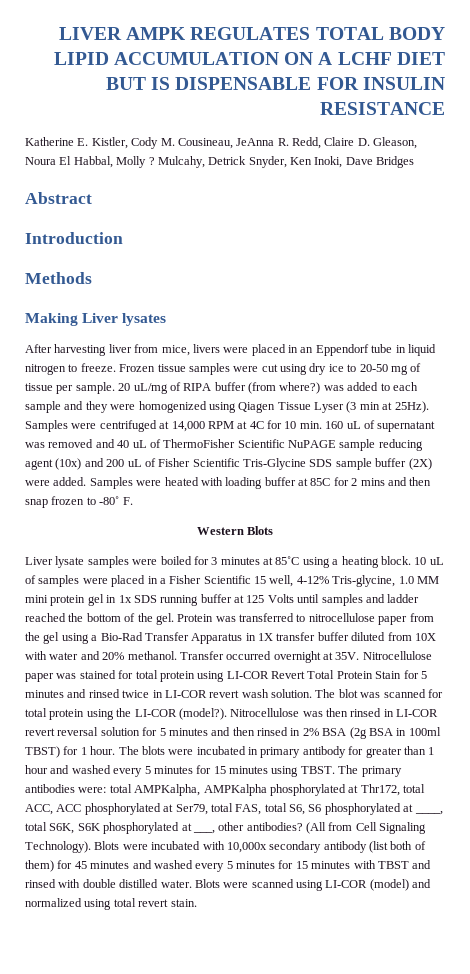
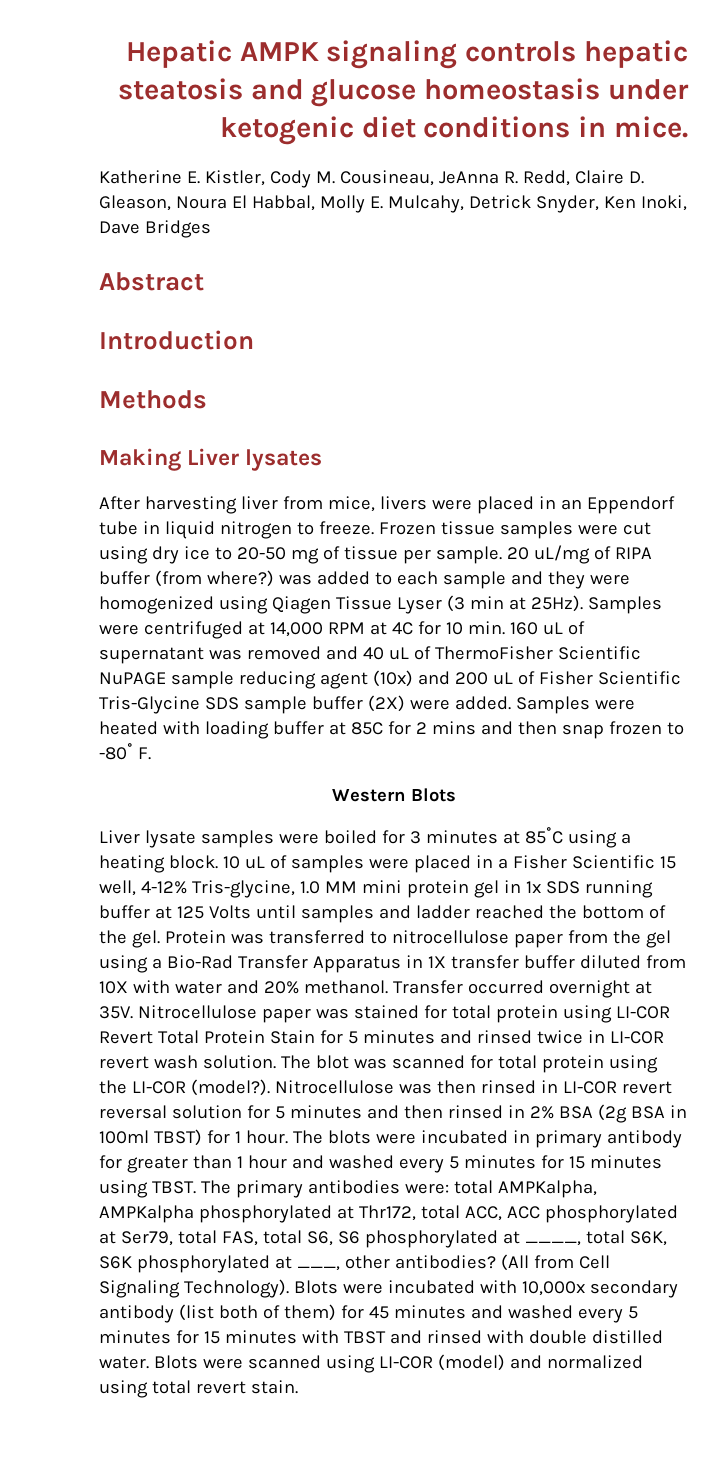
[58,27,445,40] [53,52,445,65] [105,77,445,90] [320,102,445,115] LIVER AMPK REGULATES TOTAL BODY LIPID ACCUMULATION ON A LCHF DIET BUT IS DISPENSABLE FOR INSULIN RESISTANCE -> [125,40,688,69] [117,78,689,107] [219,116,688,145] Hepatic AMPK signaling controls hepatic steatosis and glucose homeostasis under ketogenic diet conditions in mice.
[148,157,155,165] ? -> [369,196,383,209] E.

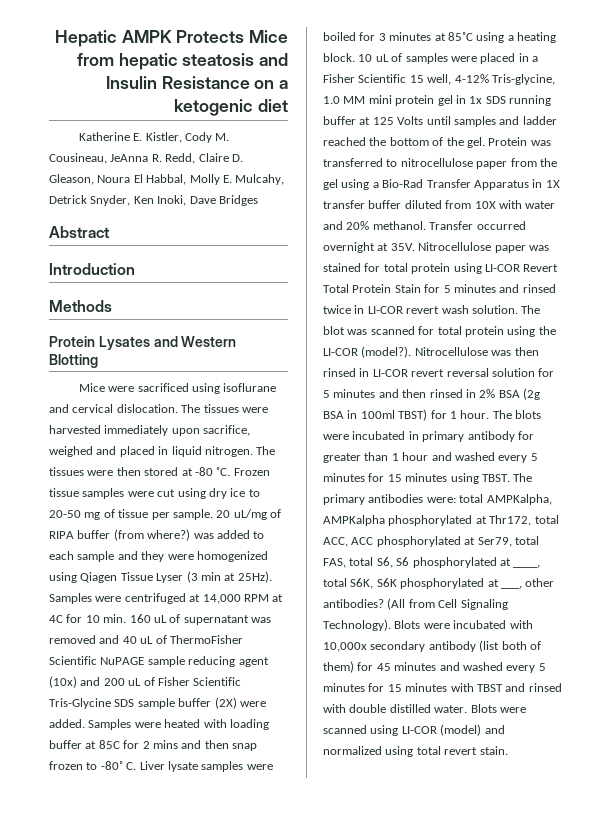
[326,40,688,69] [117,78,689,107] signaling controls hepatic steatosis and glucose homeostasis under -> [176,30,288,43] [76,53,288,70] [105,76,288,89] Protects Mice from hepatic steatosis and Insulin Resistance on a
[423,116,688,138] conditions in mice. -> (288, 105) none
[99,448,323,471] [99,496,675,514] [99,521,374,539] Making Liver lysates // After harvesting liver from mice, livers were placed in an Eppendorf tube in liquid nitrogen to freeze. -> [49,336,237,350] [49,354,98,368] [78,383,277,394] [49,404,268,413] [49,425,251,436] [49,446,276,457] [49,467,231,476] Protein Lysates and Western Blotting // Mice were sacrificed using isoflurane and cervical dislocation. The tissues were harvested immediately upon sacrifice, weighed and placed in liquid nitrogen. The tissues were then stored at -80 ˚C.
[137,747,151,760] [331,788,456,802] F. // Western Blots // -> [126,762,137,770] C.

